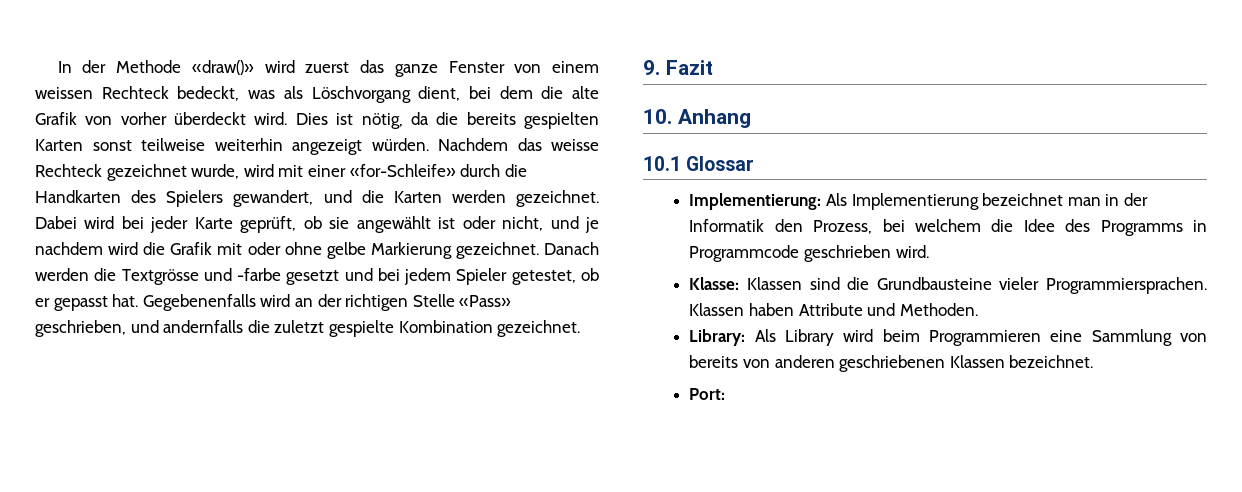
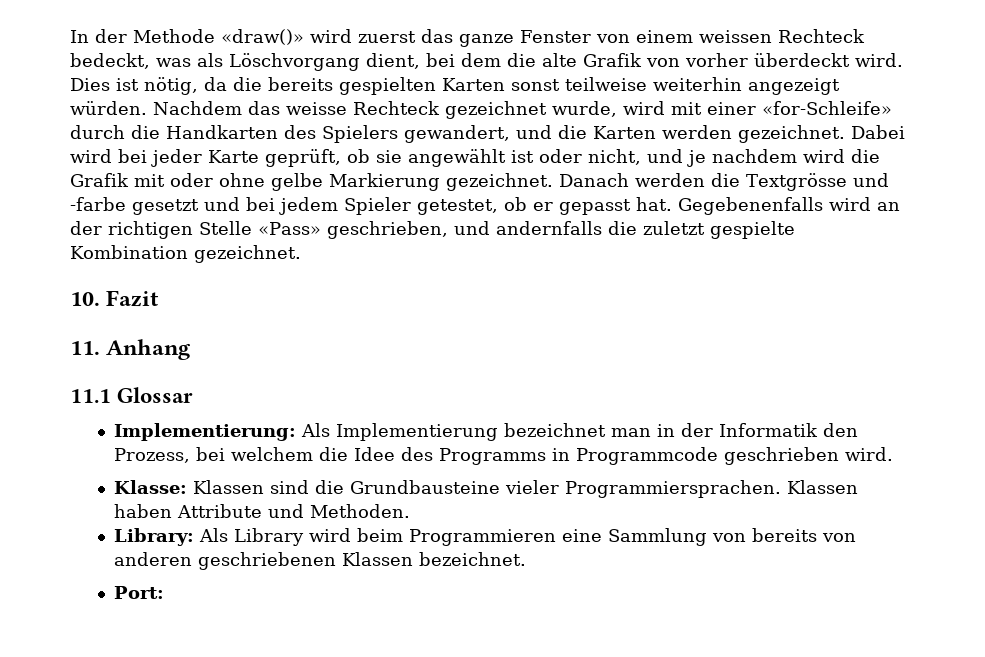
[643,60,660,75] 9. -> [70,292,100,306] 10.
[643,109,672,124] 10. -> [70,341,100,355] 11.
[643,156,681,171] 10.1 -> [70,389,111,403] 11.1

